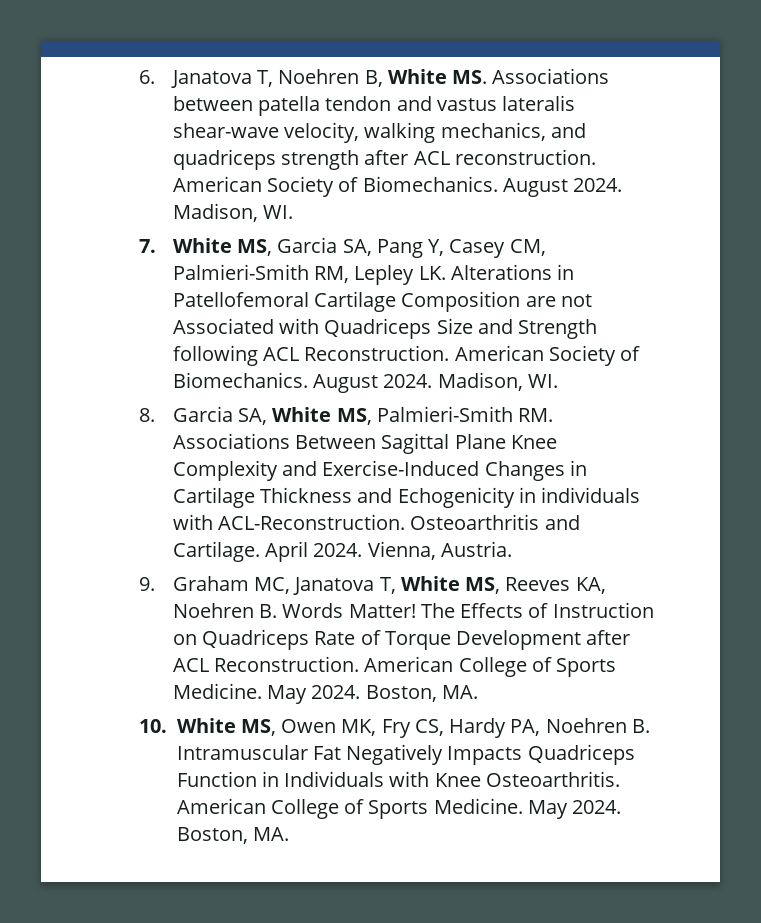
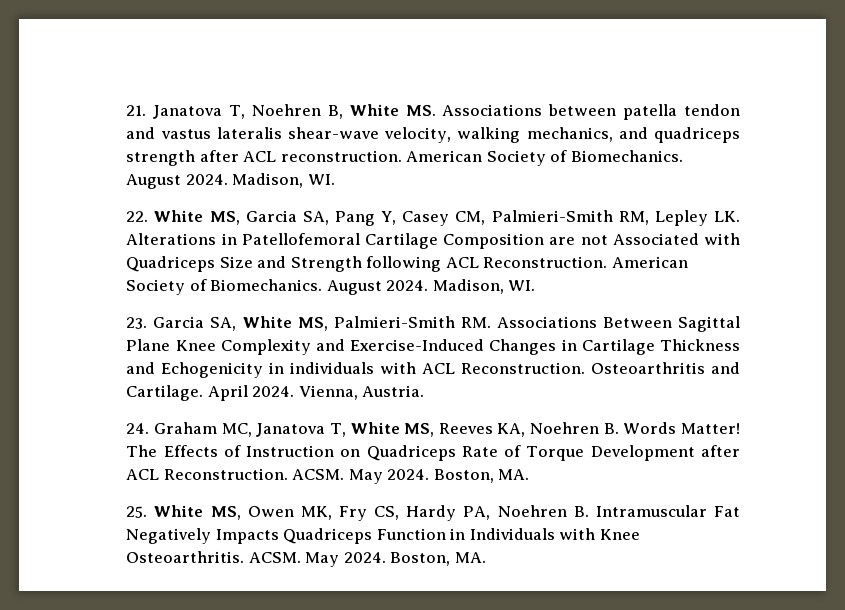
[138,70,155,84] 6. -> [126,105,147,116] 21.
[138,239,156,253] 7. -> [126,211,149,222] 22.
[138,408,155,422] 8. -> [126,317,148,329] 23.
[218,514,406,530] ACL-Reconstruction. -> [422,362,586,374] ACL Reconstruction.
[138,577,155,591] 9. -> [126,423,150,434] 24.
[364,656,617,677] [172,683,262,699] American College of Sports Medicine. -> [292,469,345,480] ACSM.
[138,719,167,733] 10. -> [126,506,148,518] 25.
[176,798,523,819] American College of Sports Medicine. -> [248,552,301,563] ACSM.

